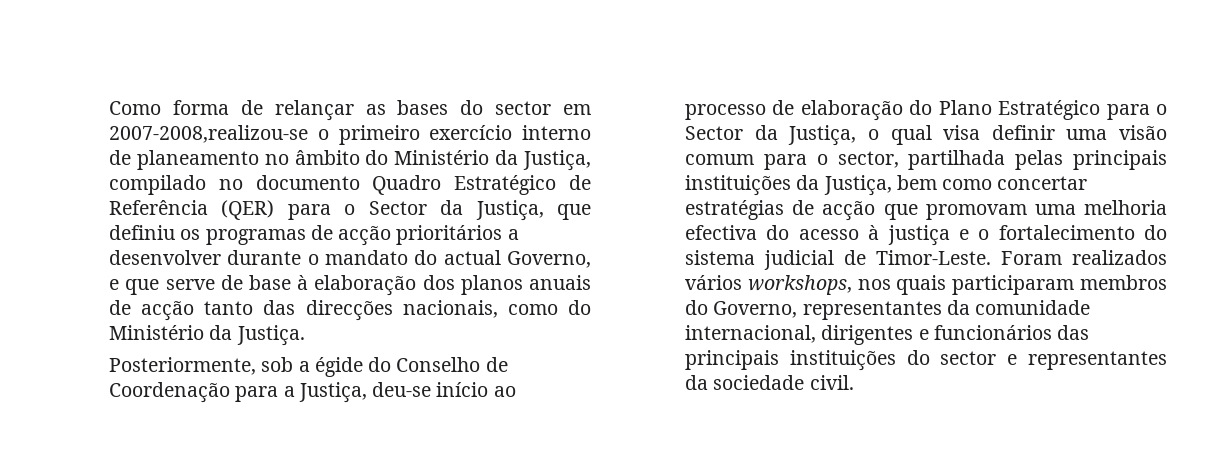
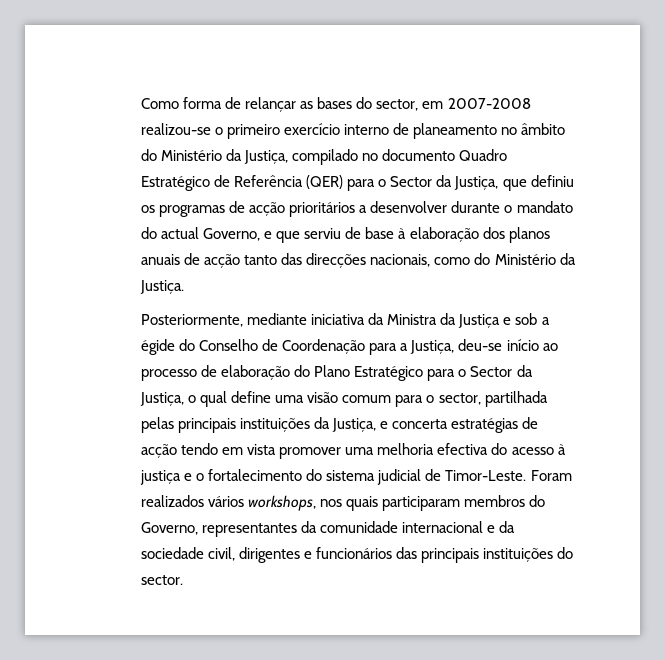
[495,101,591,115] [109,125,309,143] sector em 2007-2008,realizou-se -> [376,98,531,111] [141,123,212,135] sector, em 2007-2008 realizou-se
[165,279,215,290] serve -> [304,228,342,239] serviu
(257, 366) none -> [247,313,512,328] mediante iniciativa da Ministra da Justiça e
[943,125,1055,140] visa definir -> [231,391,272,403] define
[896,175,1088,190] [685,200,1027,221] bem como concertar estratégias de acção que promovam -> [380,417,539,433] [141,443,342,459] e concerta estratégias de acção tendo em vista promover
[685,325,817,343] internacional, -> [402,521,516,533] [141,547,236,561] internacional e da sociedade civil,
[940,351,1167,370] [685,375,854,390] sector e representantes da sociedade civil. -> [141,575,184,585] sector.

